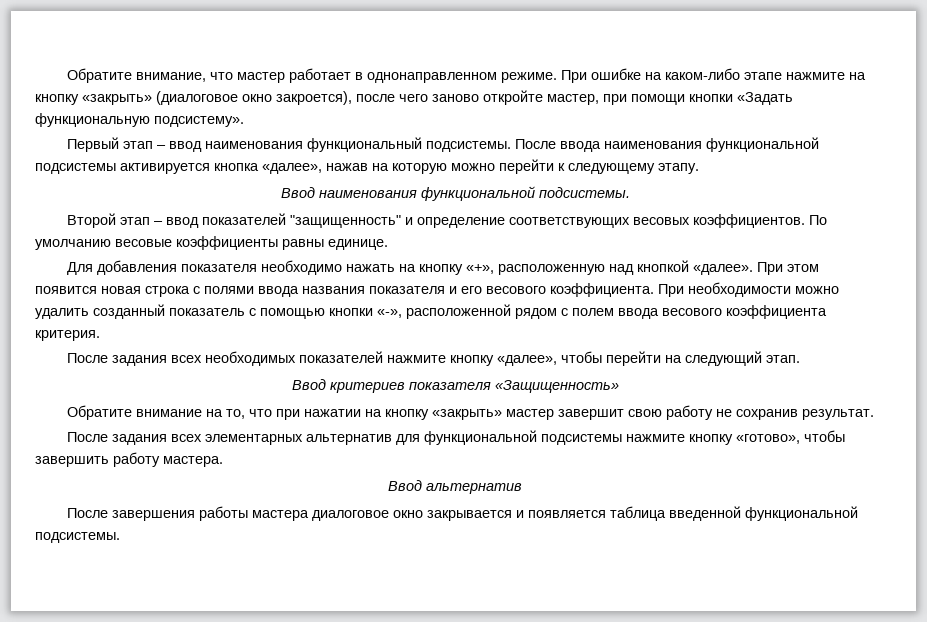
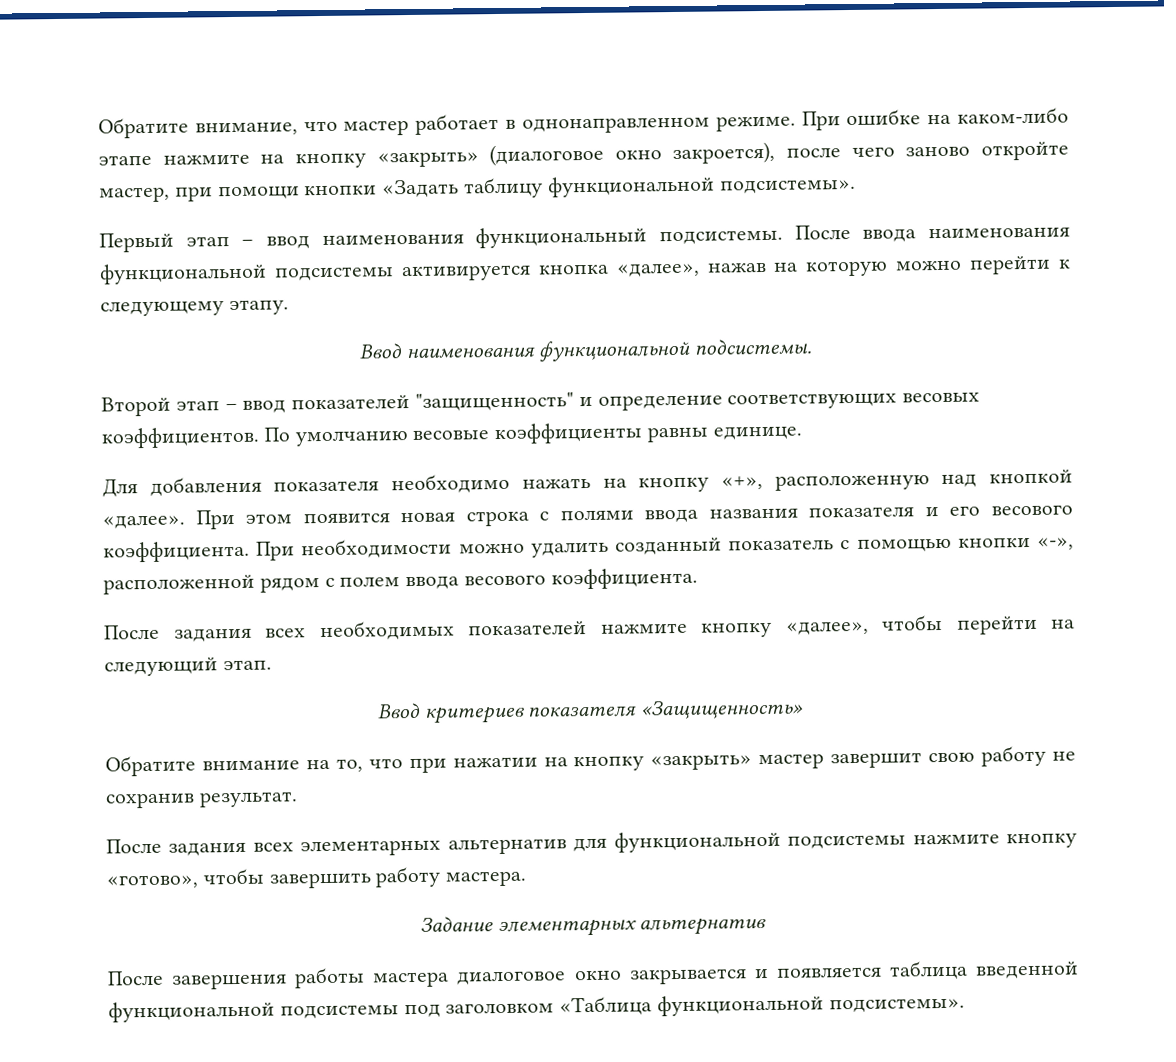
[35,113,244,127] функциональную подсистему». -> [463,175,856,199] таблицу функциональной подсистемы».
[726,305,827,319] [35,330,100,341] коэффициента критерия. -> [550,567,698,590] коэффициента.
[388,480,422,491] Ввод -> [419,916,637,938] Задание элементарных
[35,532,120,543] подсистемы. -> [279,994,965,1019] подсистемы под заголовком «Таблица функциональной подсистемы».

